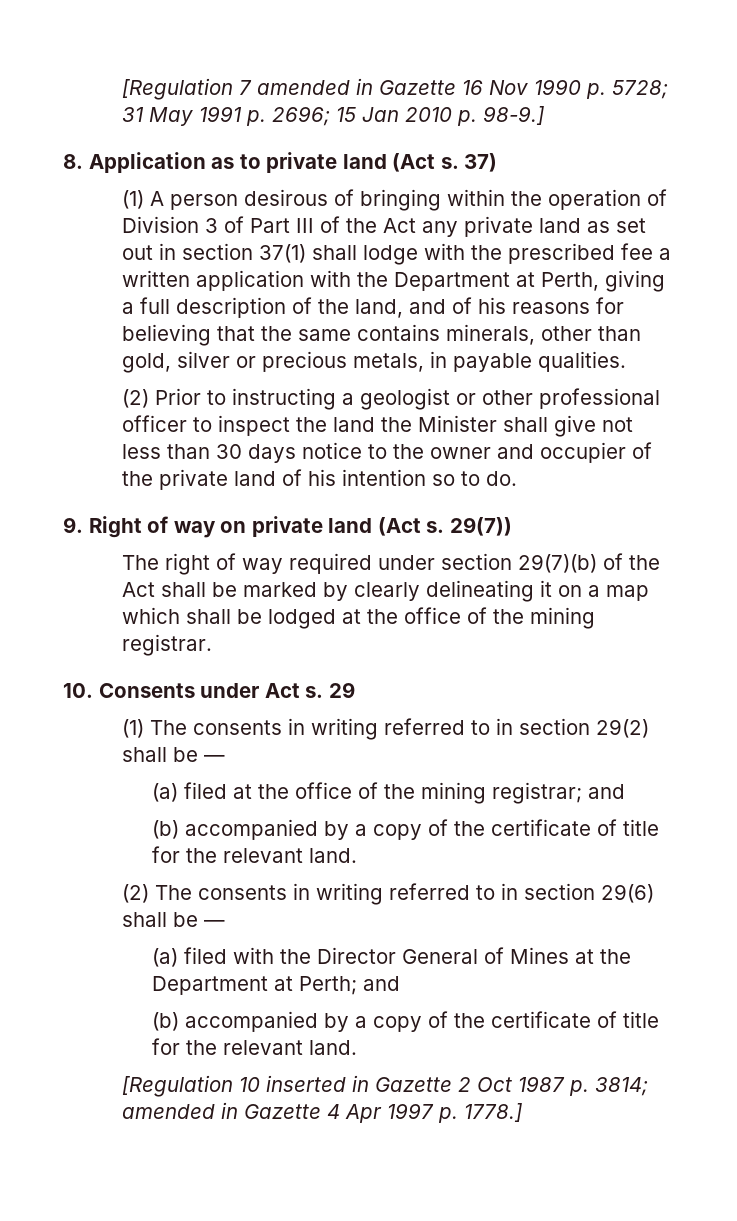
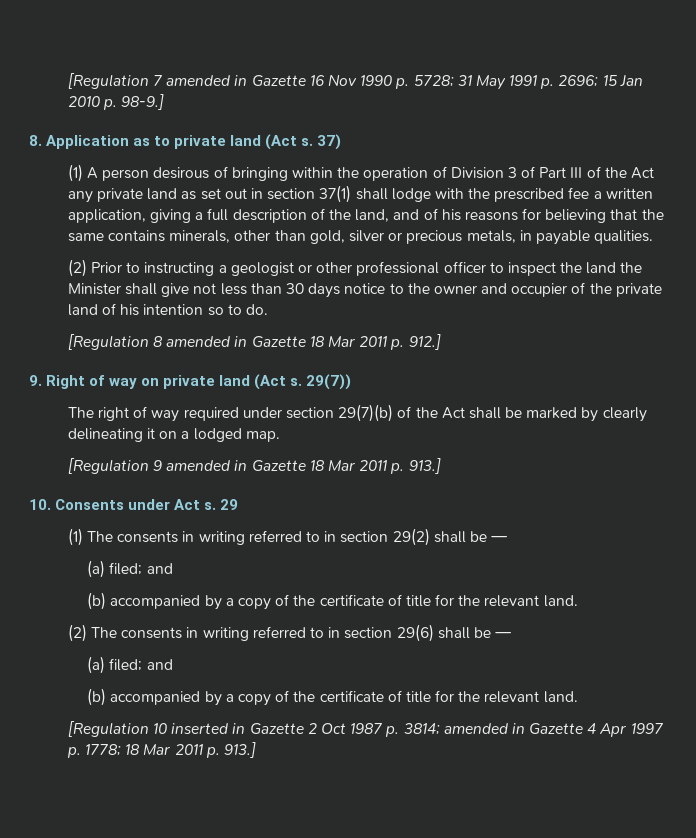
[196,270,600,291] application with the Department at Perth, -> [67,209,146,223] application,
(518, 478) none -> [67,334,441,350] // [Regulation 8 amended in Gazette 18 Mar 2011 p. 912.]
[606,585,650,601] [122,607,596,629] [122,634,213,656] map which shall be lodged at the office of the mining registrar. -> [193,428,280,442] [67,458,441,474] lodged map. // [Regulation 9 amended in Gazette 18 Mar 2011 p. 913.]
[184,782,583,804] filed at the office of the mining registrar; -> [109,562,143,575] filed;
[184,947,632,964] [152,976,358,995] filed with the Director General of Mines at the Department at Perth; -> [109,658,143,671] filed;
[464,1103,523,1122] 1778.] -> [85,742,256,758] 1778; 18 Mar 2011 p. 913.]

